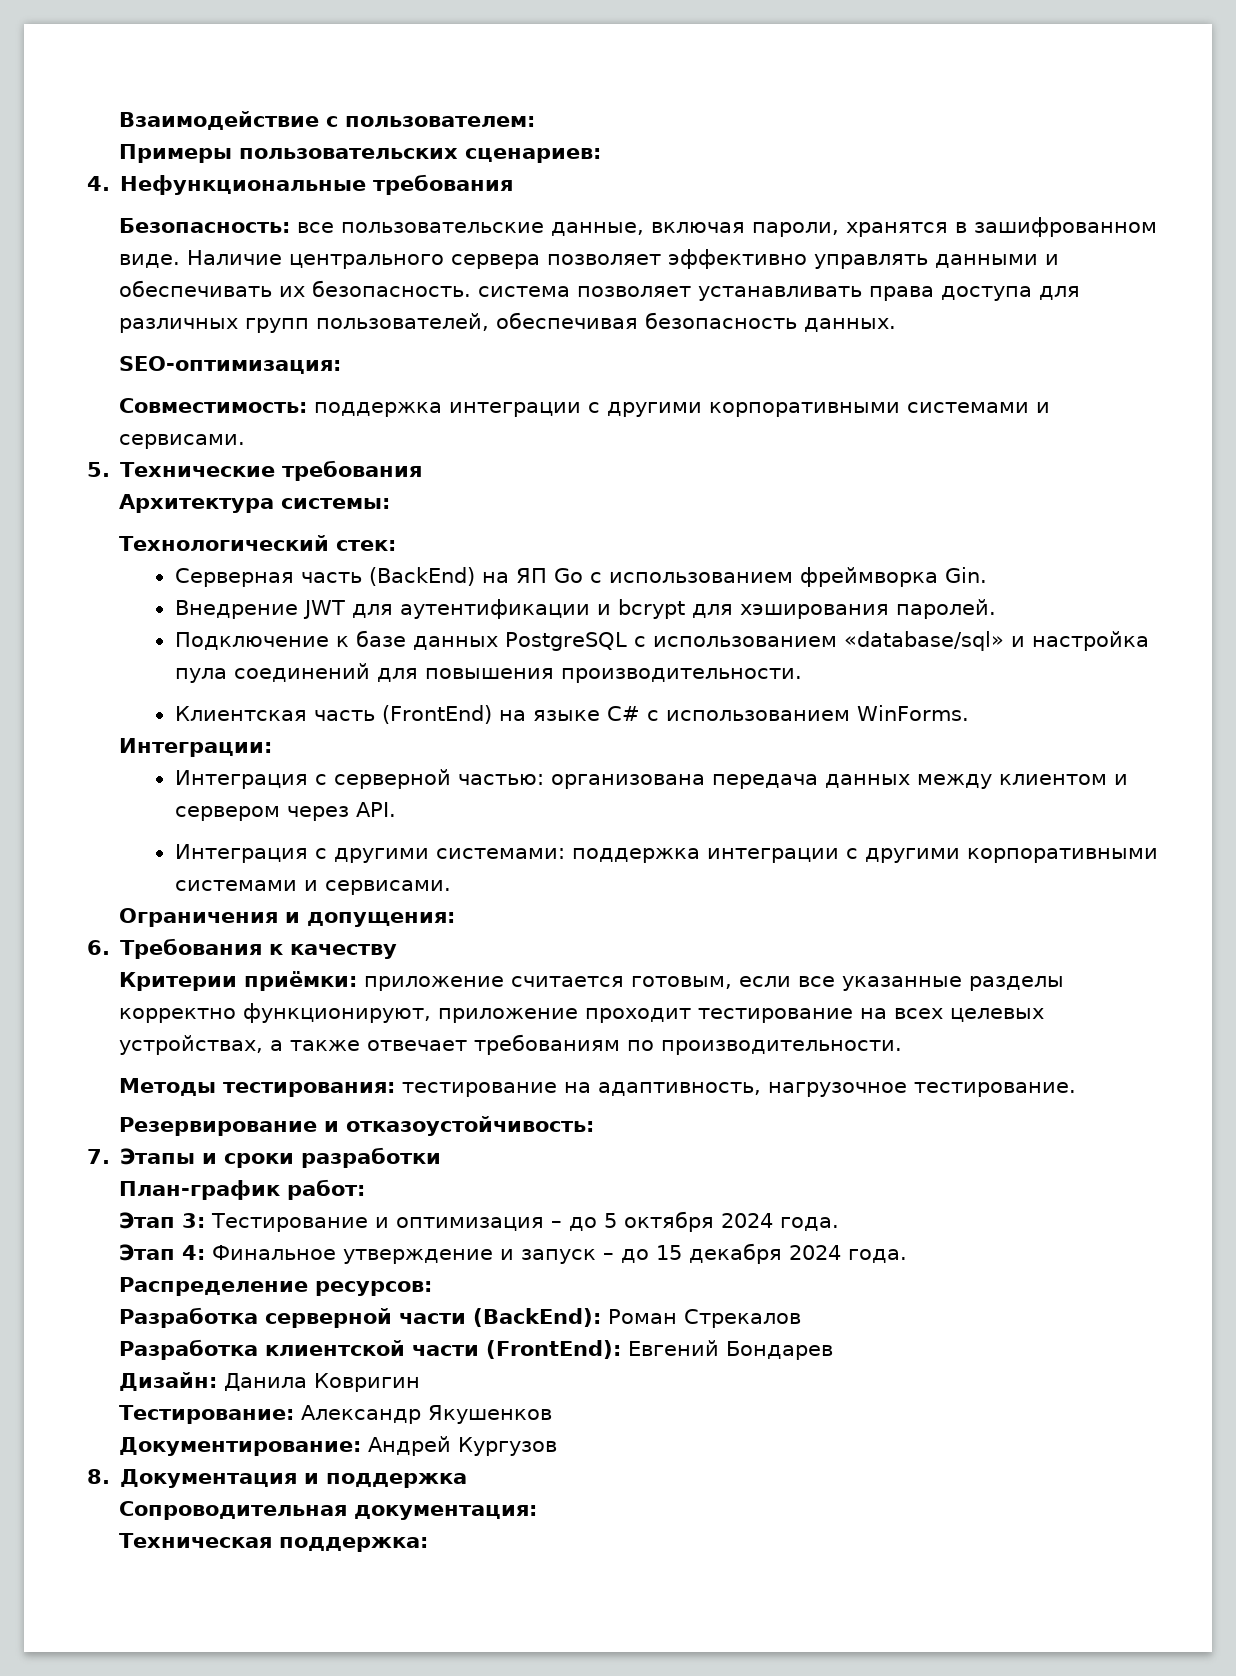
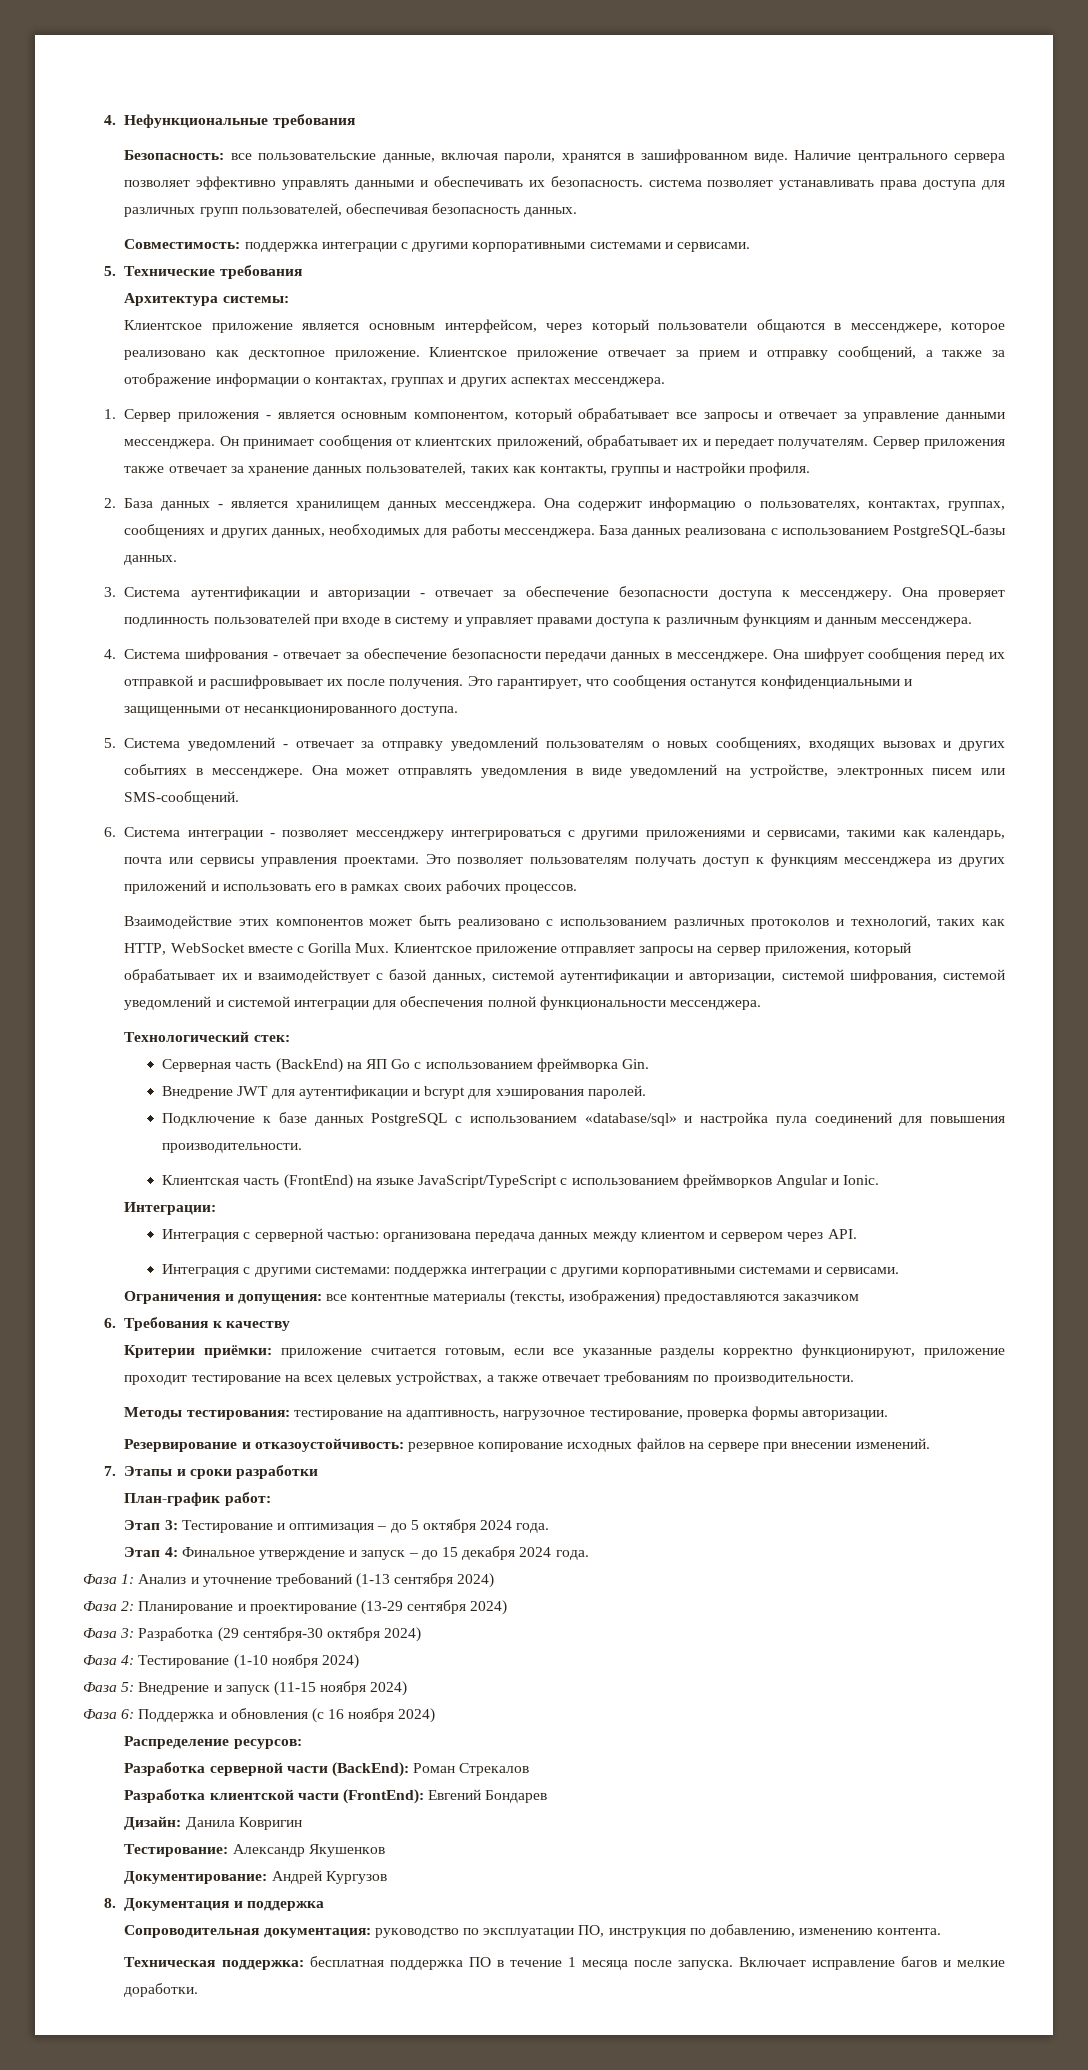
[119,111,536,130] [119,144,602,163] Взаимодействие с пользователем: // Примеры пользовательских сценариев: // -> (103, 120) none
[119,356,342,374] // SEO-оптимизация: -> (578, 212) none
(391, 503) none -> [124,319,1005,333] [124,346,1005,360] [124,373,665,387] [103,408,1005,422] [124,435,1005,449] [124,462,810,476] [103,497,1005,511] [124,524,1007,538] [124,555,178,565] [103,586,1006,600] [124,613,973,627] [103,648,1005,662] [124,675,912,689] [124,706,459,716] [103,737,1005,751] [124,764,1005,778] [124,791,240,805] [103,827,1005,840] [124,853,1005,867] [124,880,577,894] [124,915,1006,929] [124,942,911,956] [124,969,1006,983] [124,996,761,1010] // Клиентское приложение является основным интерфейсом, через который пользователи общаются в мессенджере, которое реализовано как десктопное приложение. Клиентское приложение отвечает за прием и отправку сообщений, а также за отображение информации о контактах, группах и других аспектах мессенджера. // 1. Сервер приложения - является основным компонентом, который обрабатывает все запросы и отвечает за управление данными мессенджера. Он принимает сообщения от клиентских приложений, обрабатывает их и передает получателям. Сервер приложения также отвечает за хранение данных пользователей, таких как контакты, группы и настройки профиля. // 2. База данных - является хранилищем данных мессенджера. Она содержит информацию о пользователях, контактах, группах, сообщениях и других данных, необходимых для работы мессенджера. База данных реализована с использованием PostgreSQL-базы данных. // 3. Система аутентификации и авторизации - отвечает за обеспечение безопасности доступа к мессенджеру. Она проверяет подлинность пользователей при входе в систему и управляет правами доступа к различным функциям и данным мессенджера. // 4. Система шифрования - отвечает за обеспечение безопасности передачи данных в мессенджере. Она шифрует сообщения перед их отправкой и расшифровывает их после получения. Это гарантирует, что сообщения останутся конфиденциальными и защищенными от несанкционированного доступа. // 5. Система уведомлений - отвечает за отправку уведомлений пользователям о новых сообщениях, входящих вызовах и других событиях в мессенджере. Она может отправлять уведомления в виде уведомлений на устройстве, электронных писем или SMS-сообщений. // 6. Система интеграции - позволяет мессенджеру интегрироваться с другими приложениями и сервисами, такими как календарь, почта или сервисы управления проектами. Это позволяет пользователям получать доступ к функциям мессенджера из других приложений и использовать его в рамках своих рабочих процессов. // Взаимодействие этих компонентов может быть реализовано с использованием различных протоколов и технологий, таких как HTTP, WebSocket вместе с Gorilla Mux. Клиентское приложение отправляет запросы на сервер приложения, который обрабатывает их и взаимодействует с базой данных, системой аутентификации и авторизации, системой шифрования, системой уведомлений и системой интеграции для обеспечения полной функциональности мессенджера.
[606,705,969,721] C# c использованием WinForms. -> [418,1174,880,1188] JavaScript/TypeScript c использованием фреймворков Angular и Ionic.
(456, 919) none -> [326,1290,860,1305] все контентные материалы (тексты, изображения) предоставляются заказчиком
[914,1082,1077,1097] тестирование. -> [589,1406,889,1420] тестирование, проверка формы авторизации.
(595, 1126) none -> [408,1438,930,1452] резервное копирование исходных файлов на сервере при внесении изменений.
(908, 1256) none -> [83,1573,495,1588] [83,1600,508,1615] [83,1627,422,1642] [83,1654,359,1669] [83,1681,408,1696] [83,1708,436,1723] // Фаза 1: Анализ и уточнение требований (1-13 сентября 2024) // Фаза 2: Планирование и проектирование (13-29 сентября 2024) // Фаза 3: Разработка (29 сентября-30 октября 2024) // Фаза 4: Тестирование (1-10 ноября 2024) // Фаза 5: Внедрение и запуск (11-15 ноября 2024) // Фаза 6: Поддержка и обновления (с 16 ноября 2024)
[119,1533,429,1552] // Техническая поддержка: -> [374,1924,942,1938] [124,1956,1006,1970] [124,1983,199,1997] руководство по эксплуатации ПО, инструкция по добавлению, изменению контента. // Техническая поддержка: бесплатная поддержка ПО в течение 1 месяца после запуска. Включает исправление багов и мелкие доработки.

